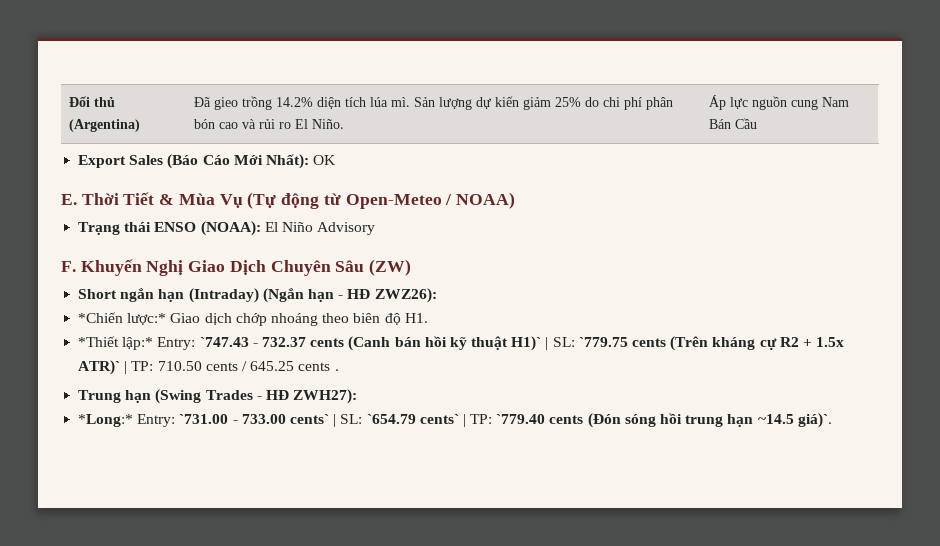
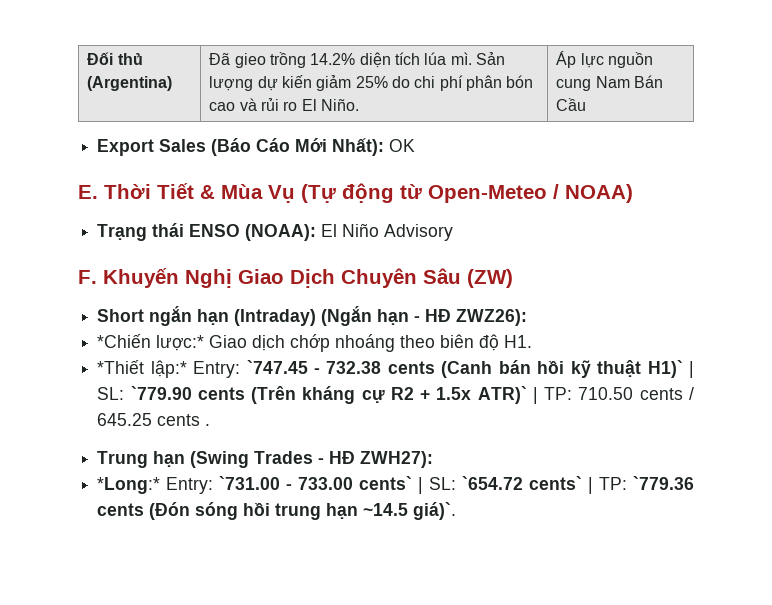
[199,337,306,347] `747.43 - 732.37 -> [246,360,382,374] `747.45 - 732.38
[578,337,628,347] `779.75 -> [130,386,192,400] `779.90
[366,414,416,424] `654.79 -> [462,476,524,490] `654.72
[496,414,546,424] `779.40 -> [633,476,694,490] `779.36

